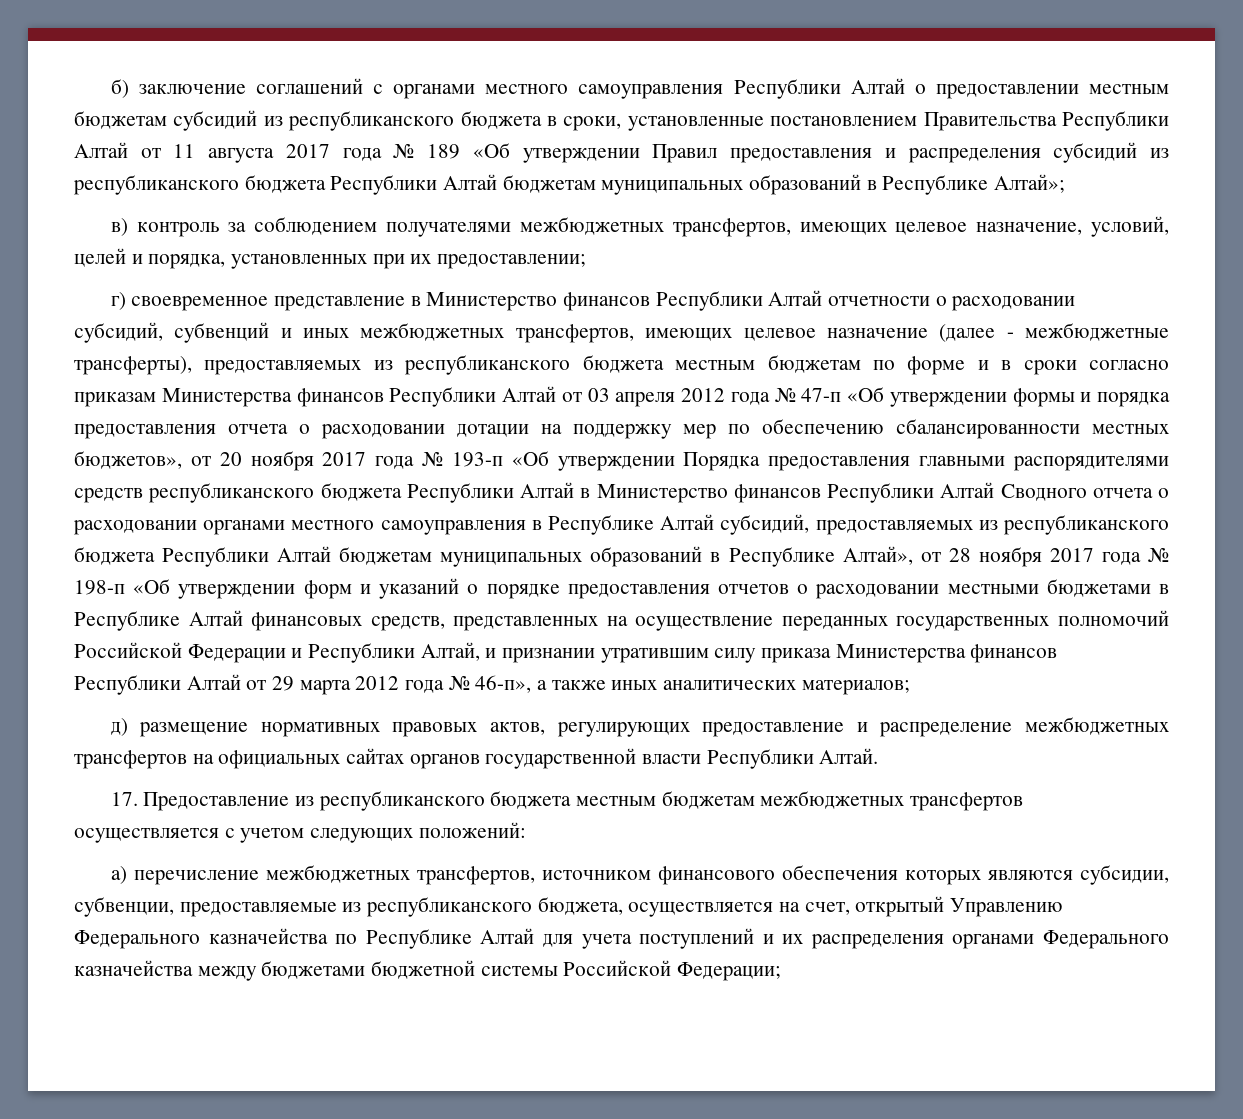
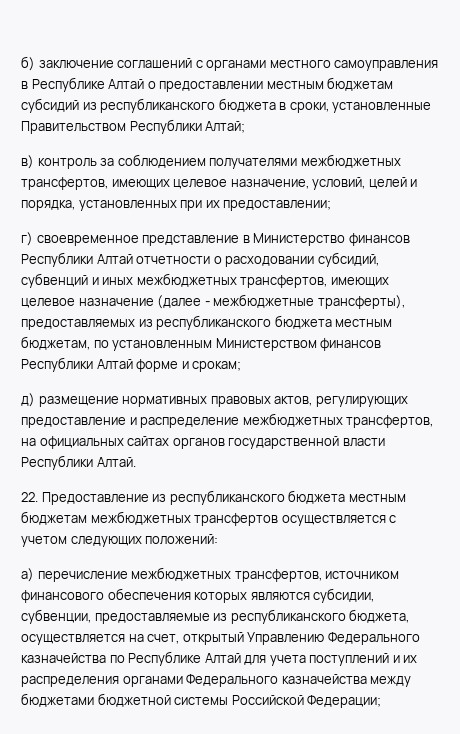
[733,79,841,99] Республики -> [21,77,105,92] в Республике
[770,111,1169,131] [74,142,1170,163] [73,174,1066,195] постановлением Правительства Республики Алтай от 11 августа 2017 года № 189 «Об утверждении Правил предоставления и распределения субсидий из республиканского бюджета Республики Алтай бюджетам муниципальных образований в Республике Алтай»; -> [21,119,246,134] Правительством Республики Алтай;
[767,355,1169,375] [74,386,1170,407] [74,419,1169,439] [74,451,1169,471] [74,482,1169,503] [73,514,1170,535] [74,546,1169,567] [74,578,1170,599] [74,610,1169,631] [74,642,1058,663] [74,674,910,695] бюджетам по форме и в сроки согласно приказам Министерства финансов Республики Алтай от 03 апреля 2012 года № 47-п «Об утверждении формы и порядка предоставления отчета о расходовании дотации на поддержку мер по обеспечению сбалансированности местных бюджетов», от 20 ноября 2017 года № 193-п «Об утверждении Порядка предоставления главными распорядителями средств республиканского бюджета Республики Алтай в Министерство финансов Республики Алтай Сводного отчета о расходовании органами местного самоуправления в Республике Алтай субсидий, предоставляемых из республиканского бюджета Республики Алтай бюджетам муниципальных образований в Республике Алтай», от 28 ноября 2017 года № 198-п «Об утверждении форм и указаний о порядке предоставления отчетов о расходовании местными бюджетами в Республике Алтай финансовых средств, представленных на осуществление переданных государственных полномочий Российской Федерации и Республики Алтай, и признании утратившим силу приказа Министерства финансов Республики Алтай от 29 марта 2012 года № 46-п», а также иных аналитических материалов; -> [21,336,382,351] [21,357,242,372] бюджетам, по установленным Министерством финансов Республики Алтай форме и срокам;
[74,750,187,769] трансфертов -> [346,415,434,428] трансфертов,
[110,792,138,806] 17. -> [21,492,38,502] 22.

